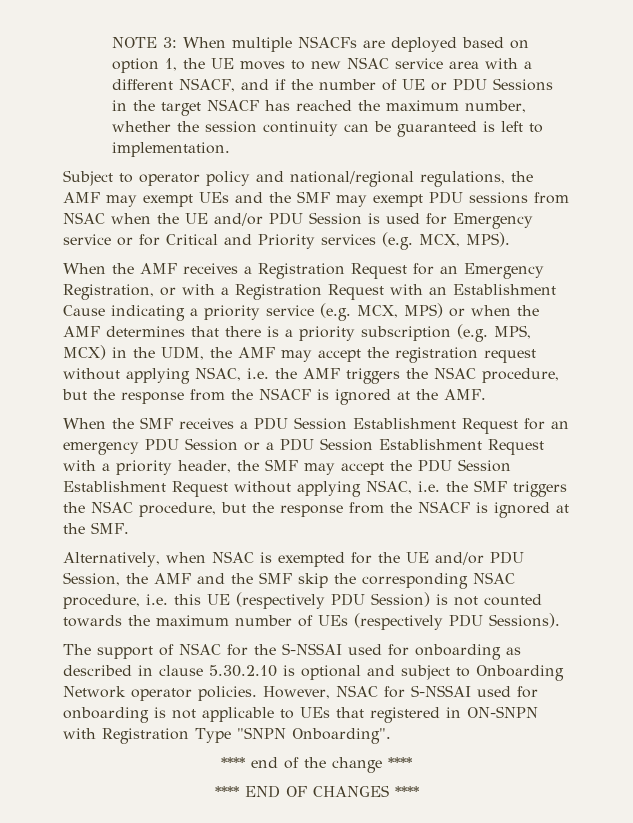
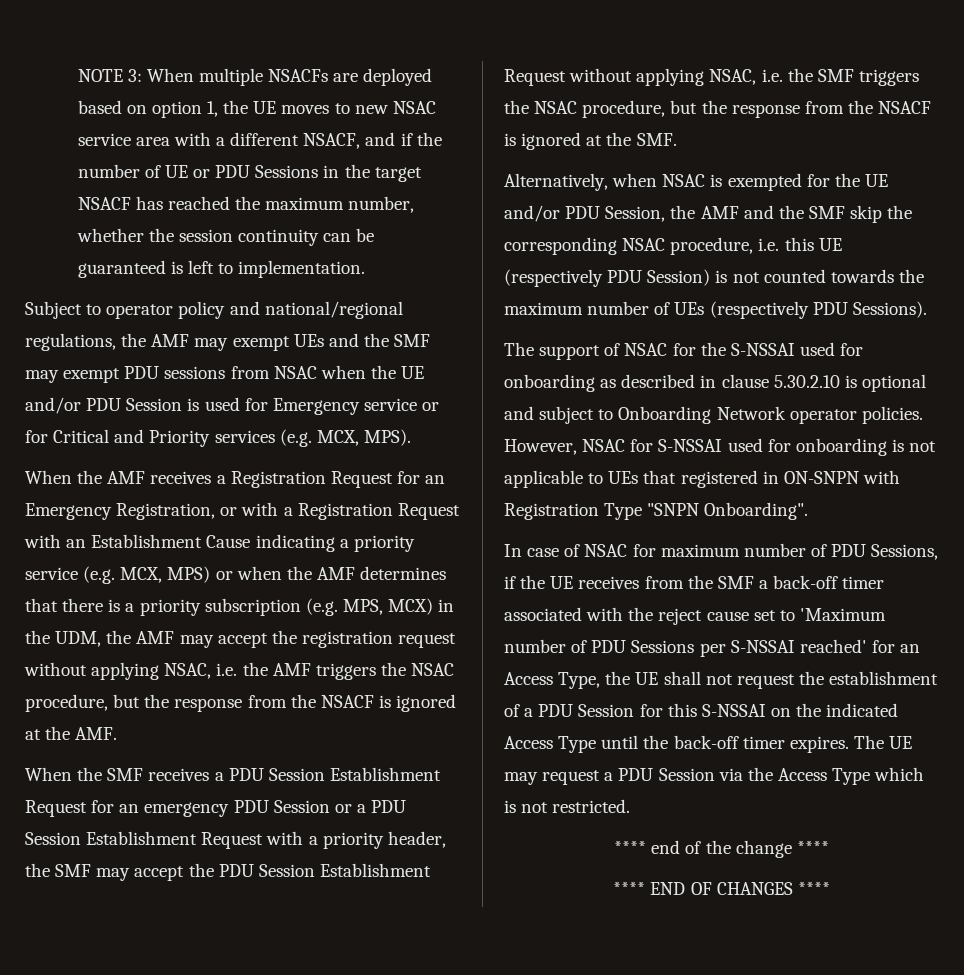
(391, 736) none -> [504,543,939,560] [504,575,885,589] [504,607,886,625] [504,639,921,657] [504,671,939,689] [504,703,899,717] [504,735,913,753] [504,767,925,785] [504,799,631,813] // In case of NSAC for maximum number of PDU Sessions, if the UE receives from the SMF a back-off timer associated with the reject cause set to 'Maximum number of PDU Sessions per S-NSSAI reached' for an Access Type, the UE shall not request the establishment of a PDU Session for this S-NSSAI on the indicated Access Type until the back-off timer expires. The UE may request a PDU Session via the Access Type which is not restricted.

